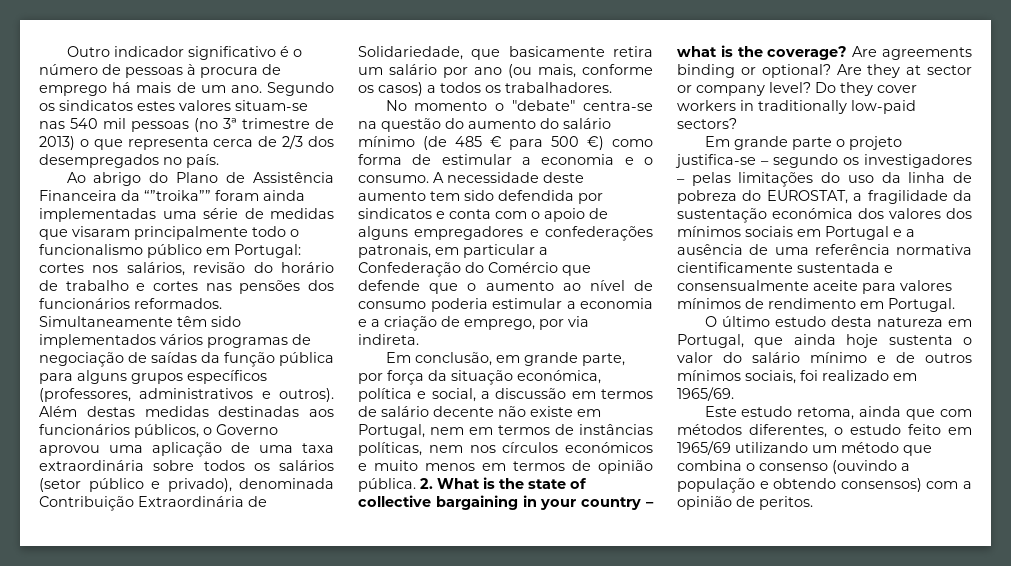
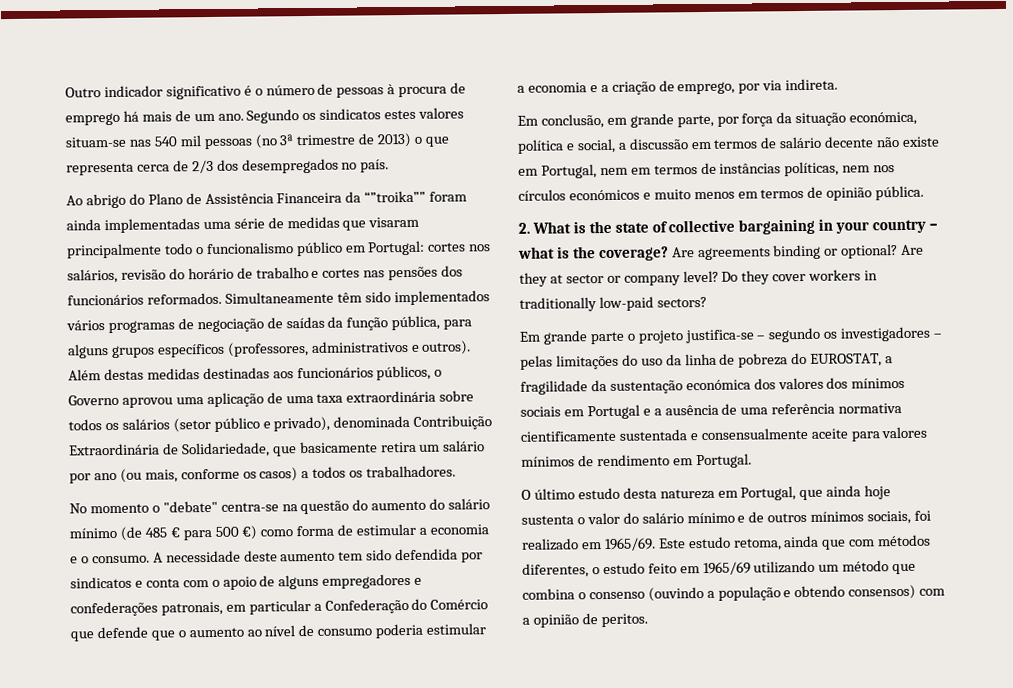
[279,352,334,366] pública -> [391,315,441,331] pública,
(416, 485) none -> (925, 193) //
(734, 394) // -> (656, 544) none

